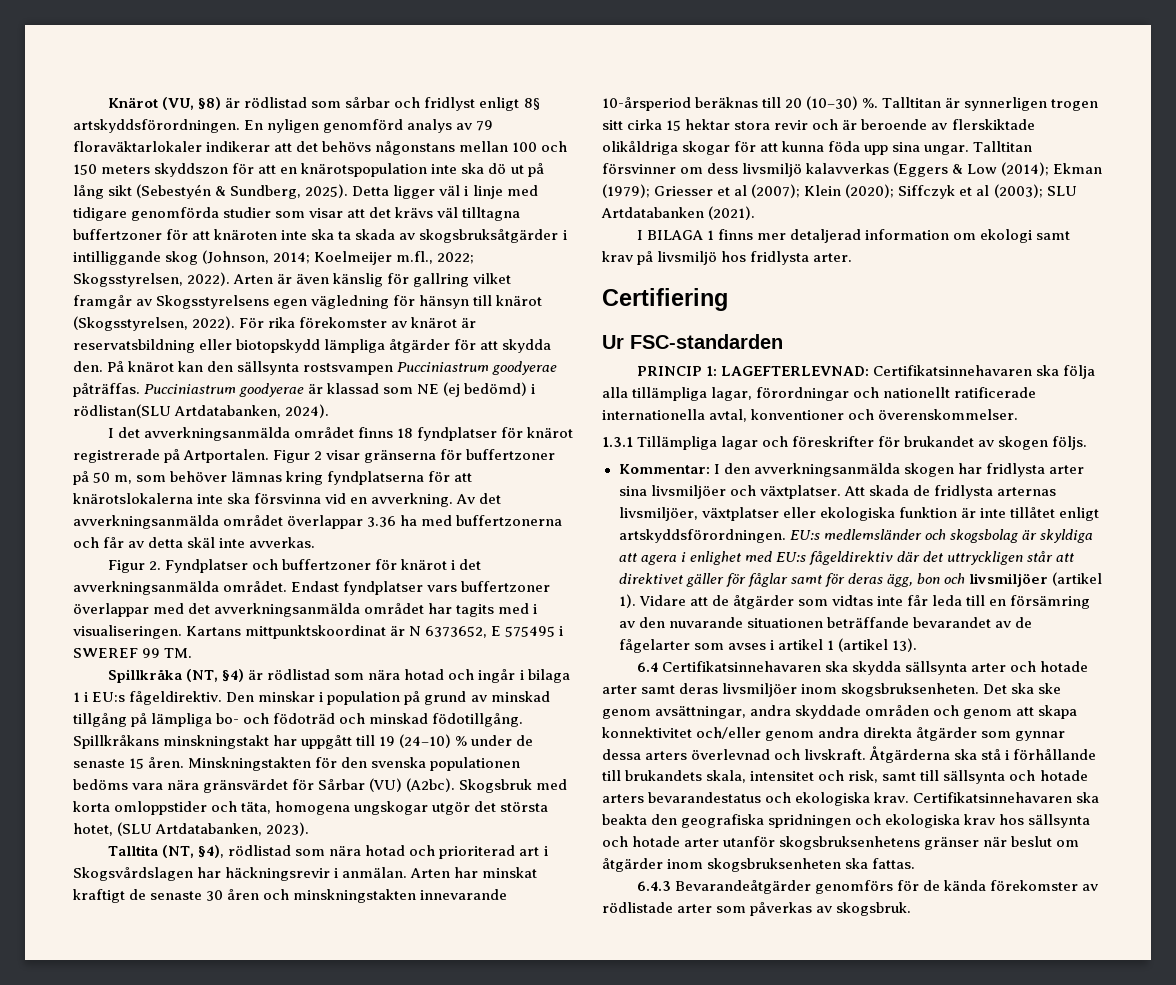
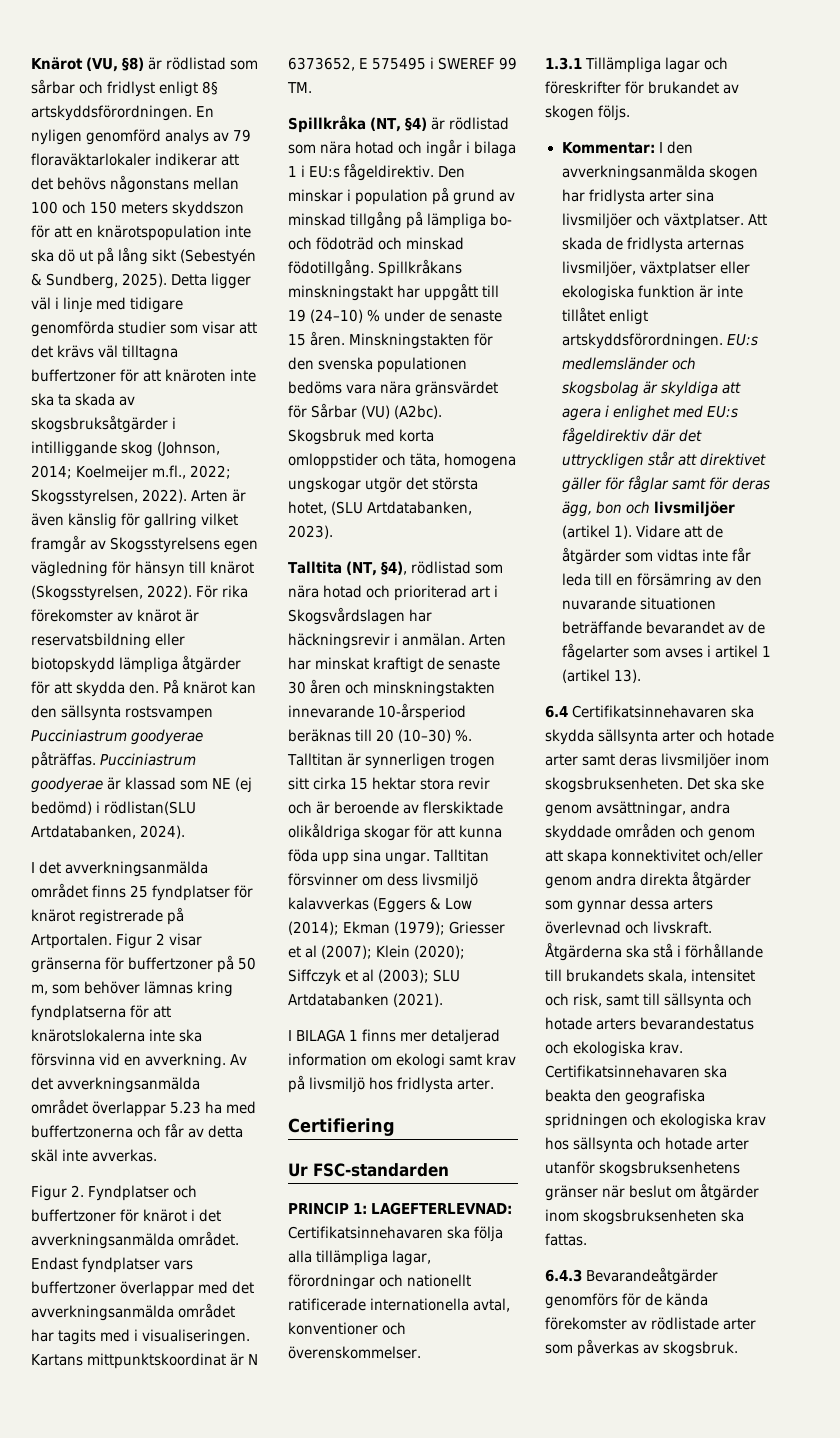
[397,428,414,438] 18 -> [130,885,149,898] 25
[367,516,397,527] 3.36 -> [170,1101,202,1114] 5.23

